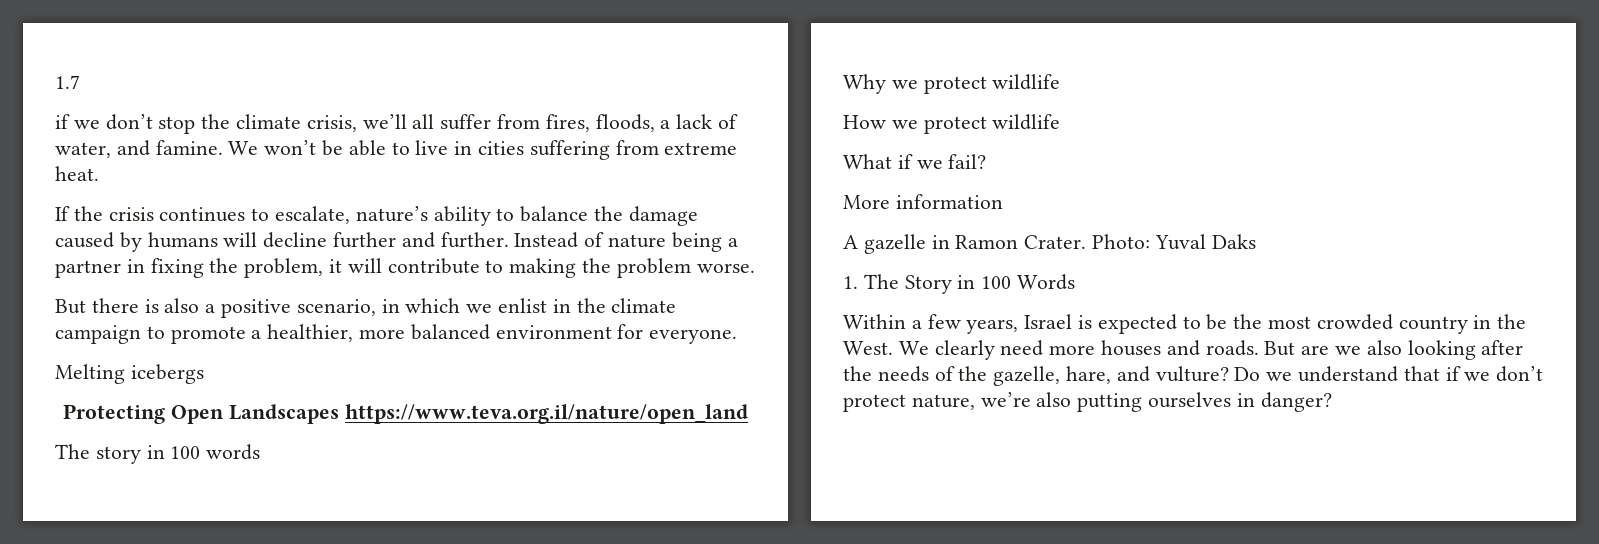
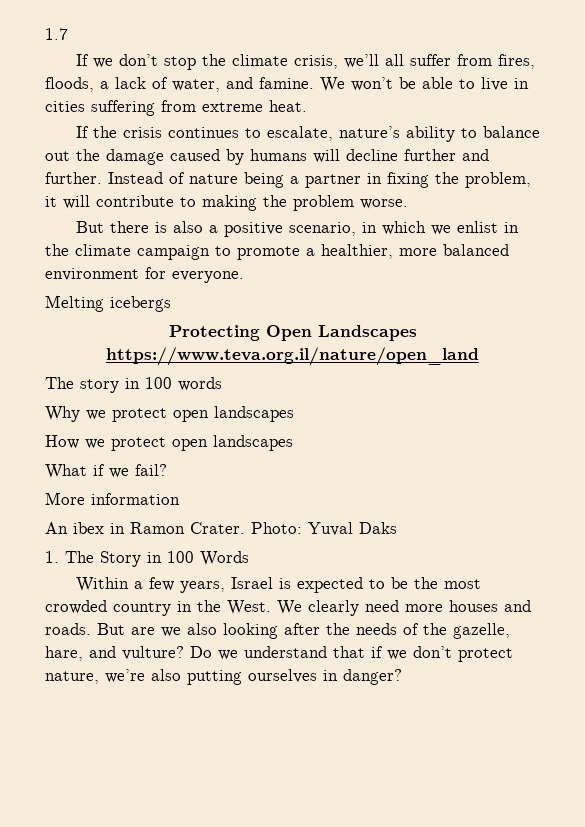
[55,114,70,129] if -> [75,54,89,66] If
(589, 214) none -> [45,151,70,161] out
[992,74,1061,90] wildlife -> [173,406,294,422] open landscapes
[992,114,1061,130] wildlife -> [172,435,293,451] open landscapes
[843,234,926,254] A gazelle -> [45,522,104,534] An ibex

